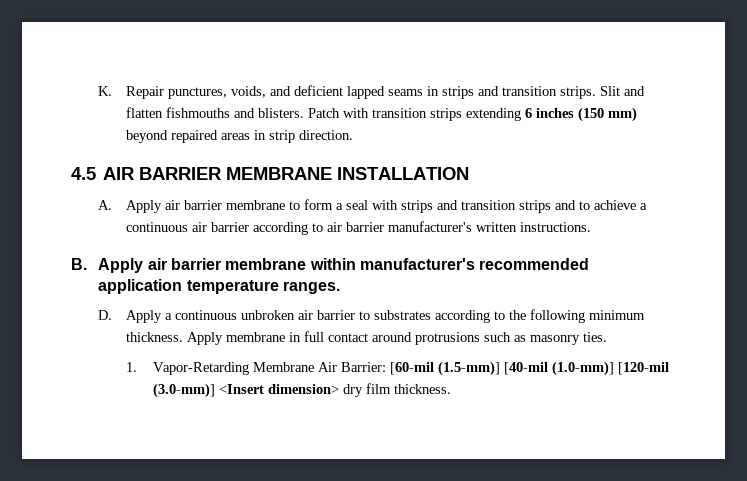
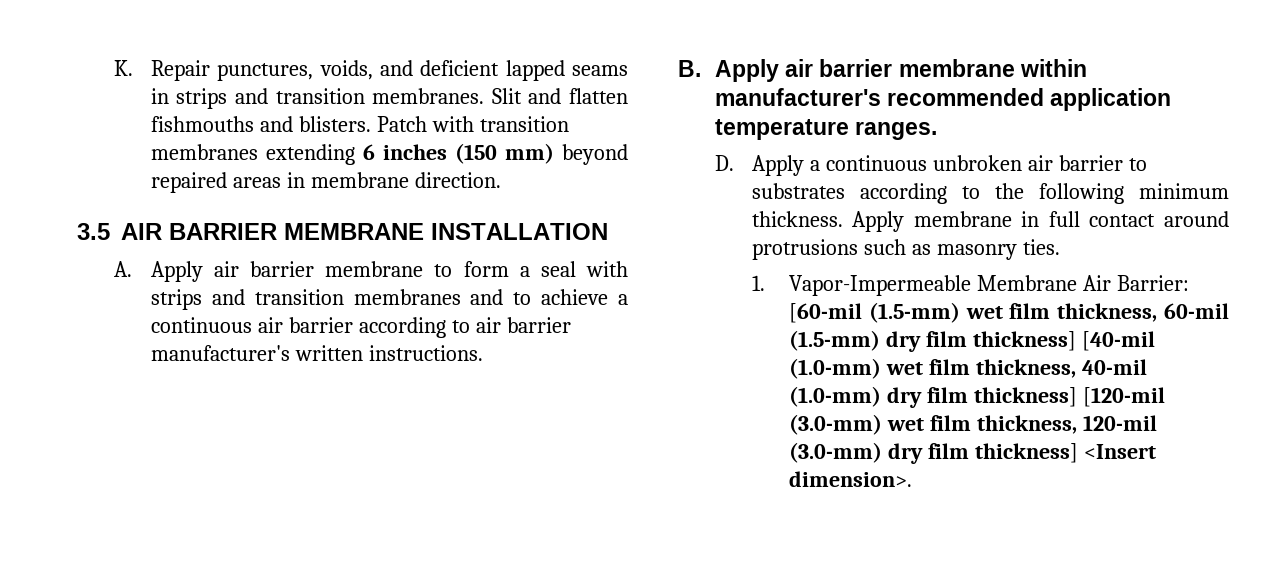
[559,86,596,99] strips. -> [372,88,485,104] membranes.
[429,108,462,121] strips -> [150,144,258,160] membranes
[268,130,295,143] strip -> [310,172,409,188] membrane
[71,167,96,180] 4.5 -> [77,223,110,240] 3.5
[518,200,551,213] strips -> [353,289,461,305] membranes
[153,362,250,375] Vapor-Retarding -> [788,275,971,296] Vapor-Impermeable
[438,361,670,376] [153,383,452,398] (1.5-mm)] [40-mil (1.0-mm)] [120-mil (3.0-mm)] <Insert dimension> dry film thickness. -> [868,302,1229,323] [788,330,1155,352] [788,358,1147,379] [788,386,1165,408] [788,414,1157,435] [788,442,1156,464] [788,471,912,487] (1.5-mm) wet film thickness, 60-mil (1.5-mm) dry film thickness] [40-mil (1.0-mm) wet film thickness, 40-mil (1.0-mm) dry film thickness] [120-mil (3.0-mm) wet film thickness, 120-mil (3.0-mm) dry film thickness] <Insert dimension>.

